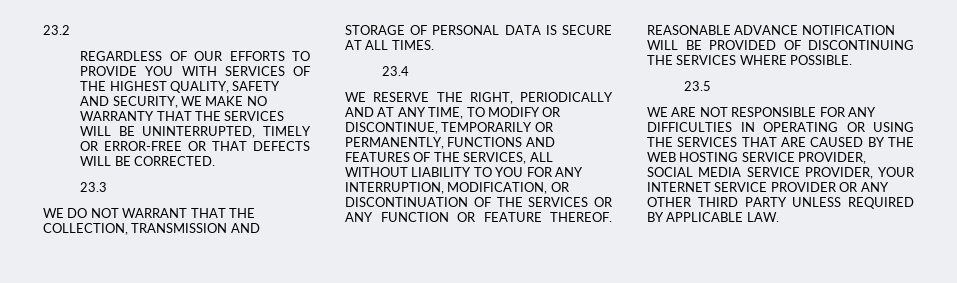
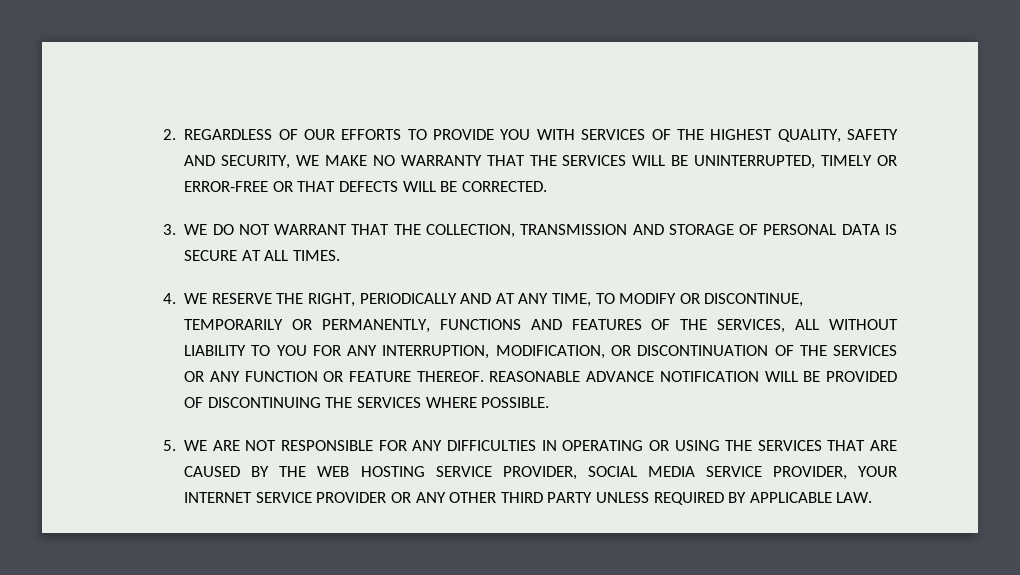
[43,25,70,35] 23.2 // -> [162,129,176,140] 2.
[80,182,108,192] 23.3 // -> [162,224,176,235] 3.
[382,66,410,76] 23.4 // -> [162,293,176,304] 4.
[684,81,712,91] 23.5 // -> [162,440,176,451] 5.

